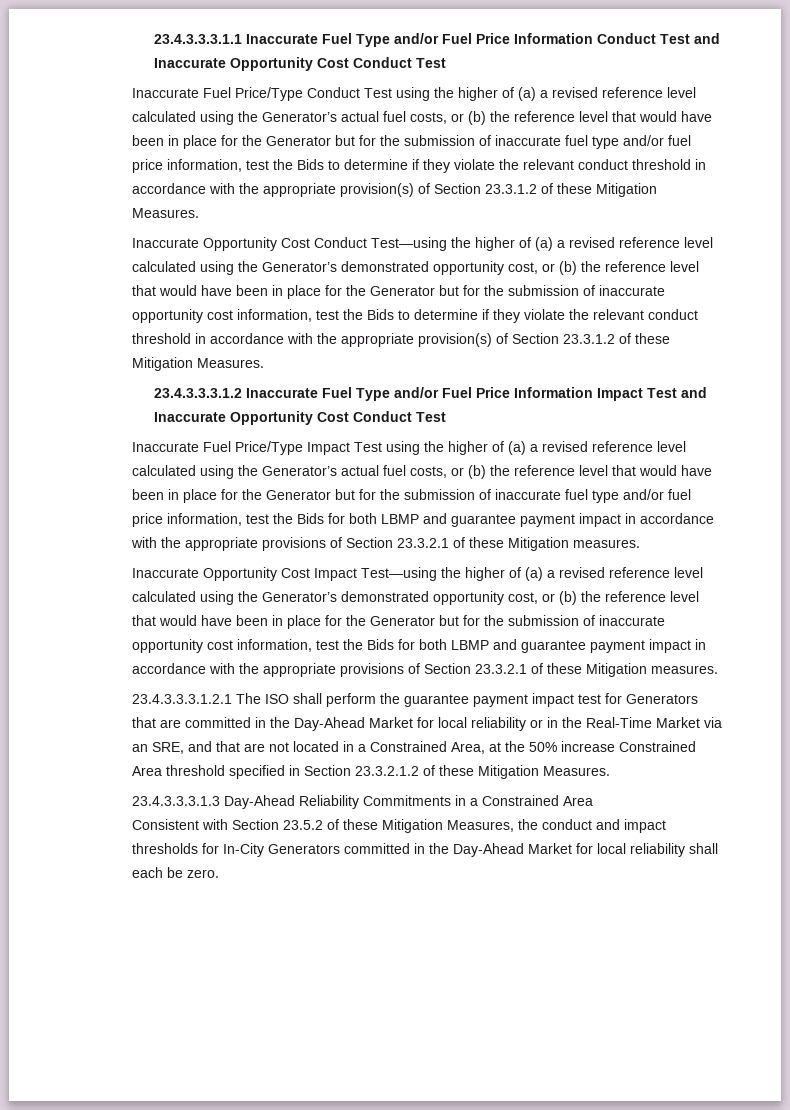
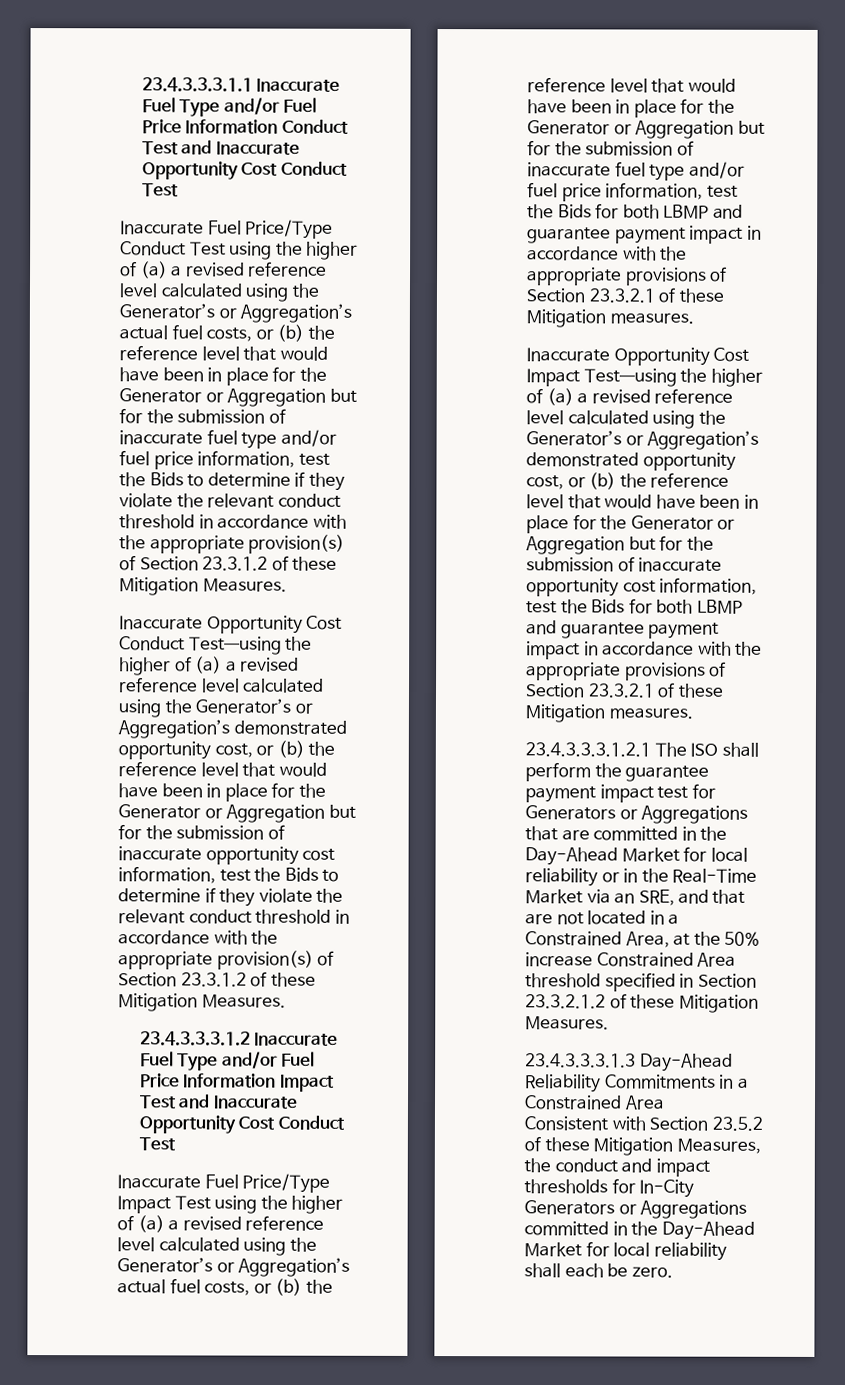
(338, 117) none -> [218,303,353,323] or Aggregation’s
(332, 141) none -> [205,388,327,407] or Aggregation
(338, 267) none -> [294,702,313,714] [118,719,231,739] or Aggregation’s
(436, 291) none -> [204,804,326,823] or Aggregation
(338, 471) none -> [216,1257,351,1277] or Aggregation’s
(332, 495) none -> [613,120,735,139] or Aggregation
(338, 597) none -> [625,430,760,450] or Aggregation’s
(436, 621) none -> [717,518,736,530] [526,536,626,555] or Aggregation
(699, 699) none -> [619,805,749,824] or Aggregations
(341, 849) none -> [618,1200,748,1219] or Aggregations

